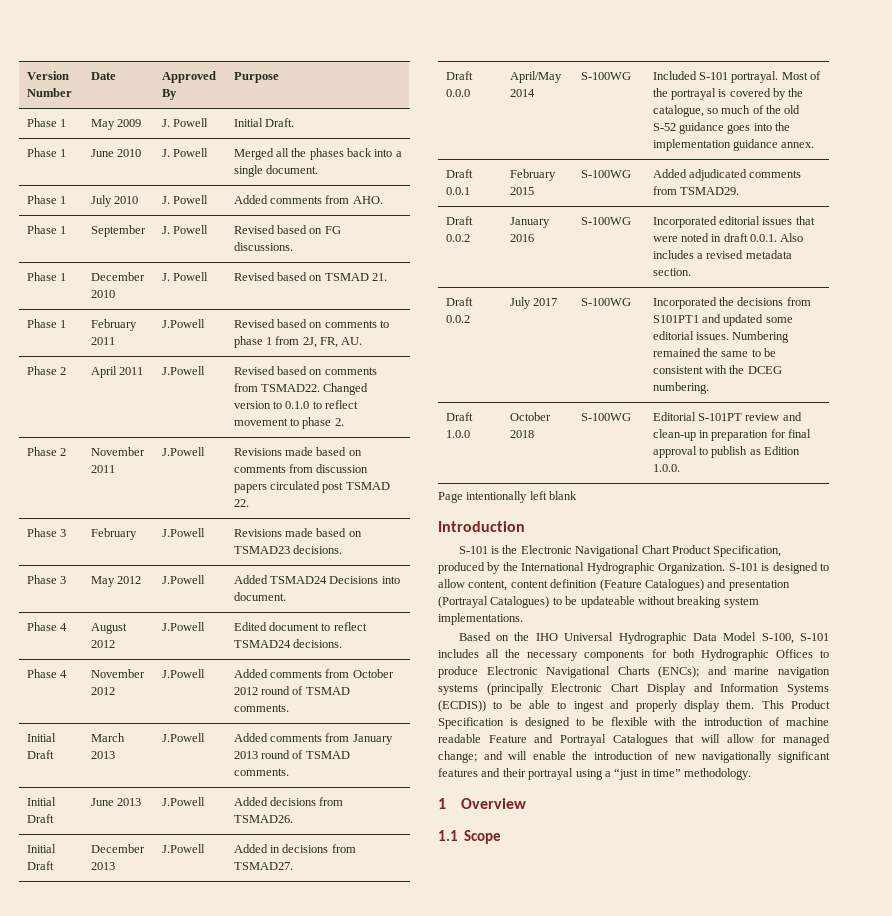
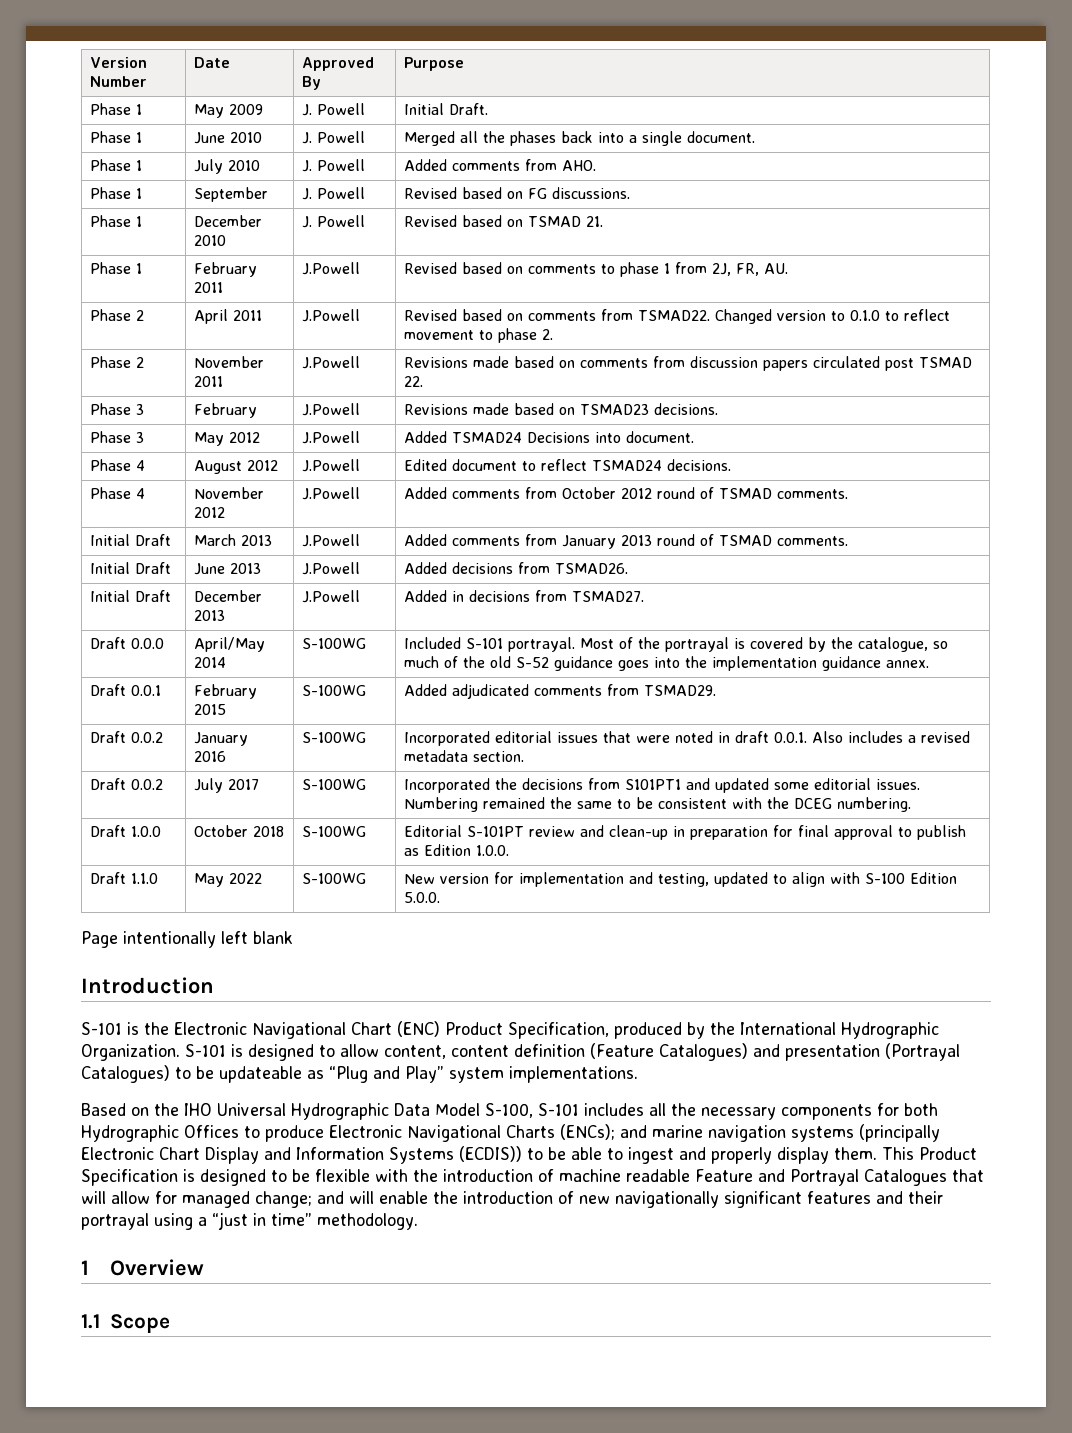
(680, 468) none -> [90,872,159,884] [194,873,263,887] [302,873,367,884] [404,872,958,887] [404,892,441,903] // Draft 1.1.0 | May 2022 | S-100WG | New version for implementation and testing, updated to align with S-100 Edition 5.0.0.
(670, 549) none -> [397,1021,440,1037] (ENC)
[637,596,722,608] without breaking -> [307,1066,444,1083] as “Plug and Play”

